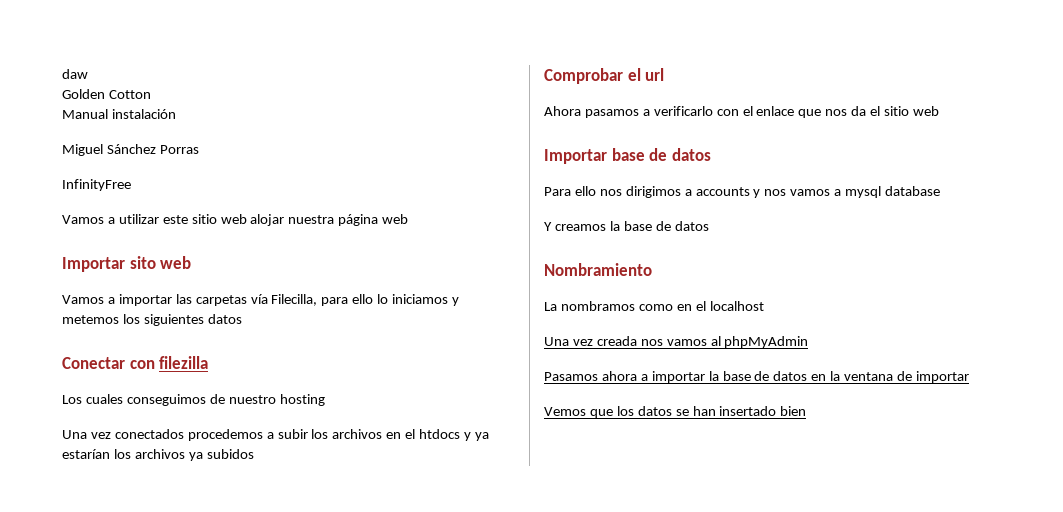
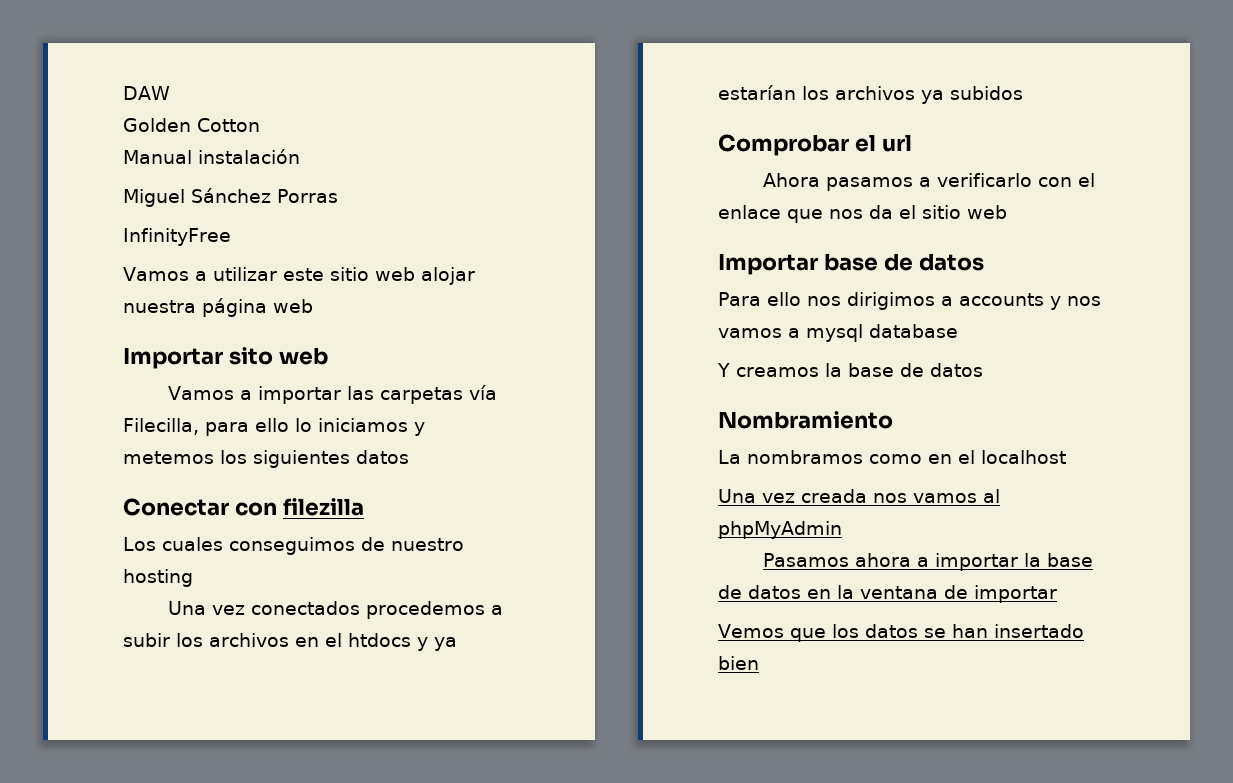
[62,69,88,79] daw -> [123,86,170,100] DAW

